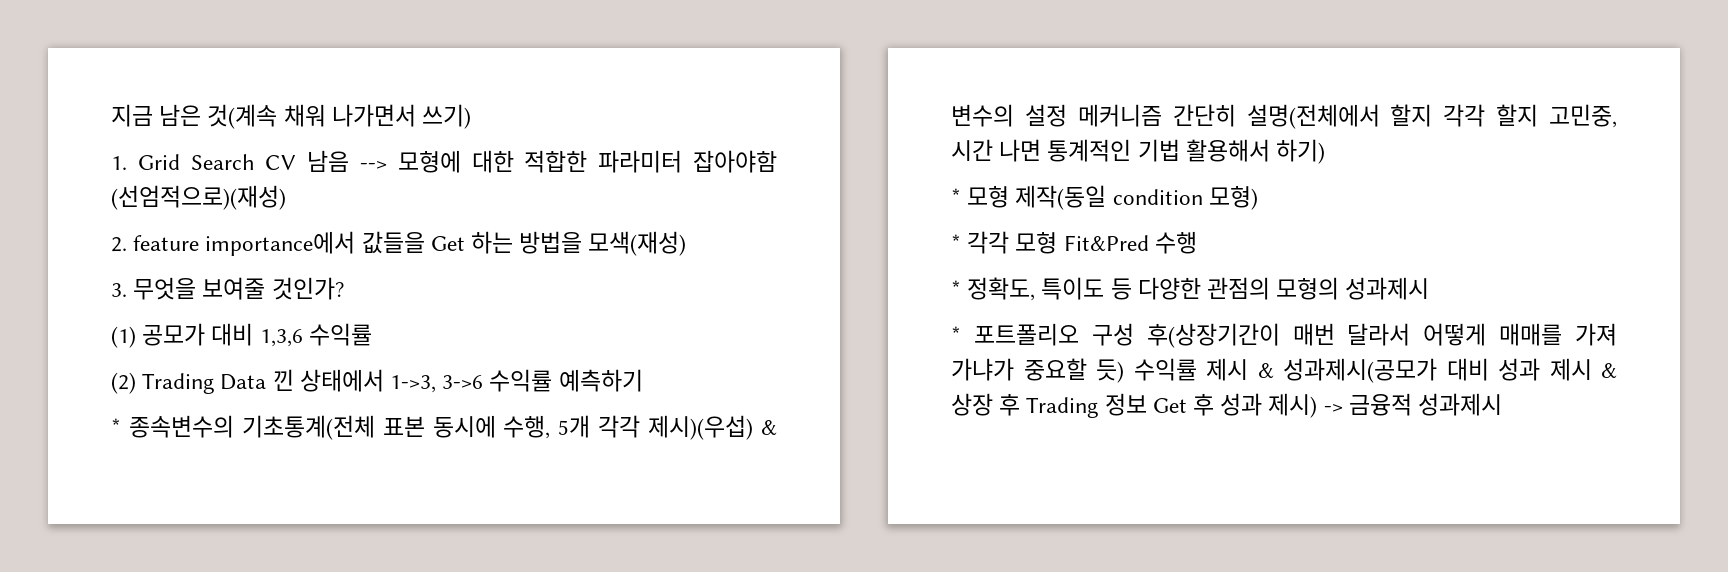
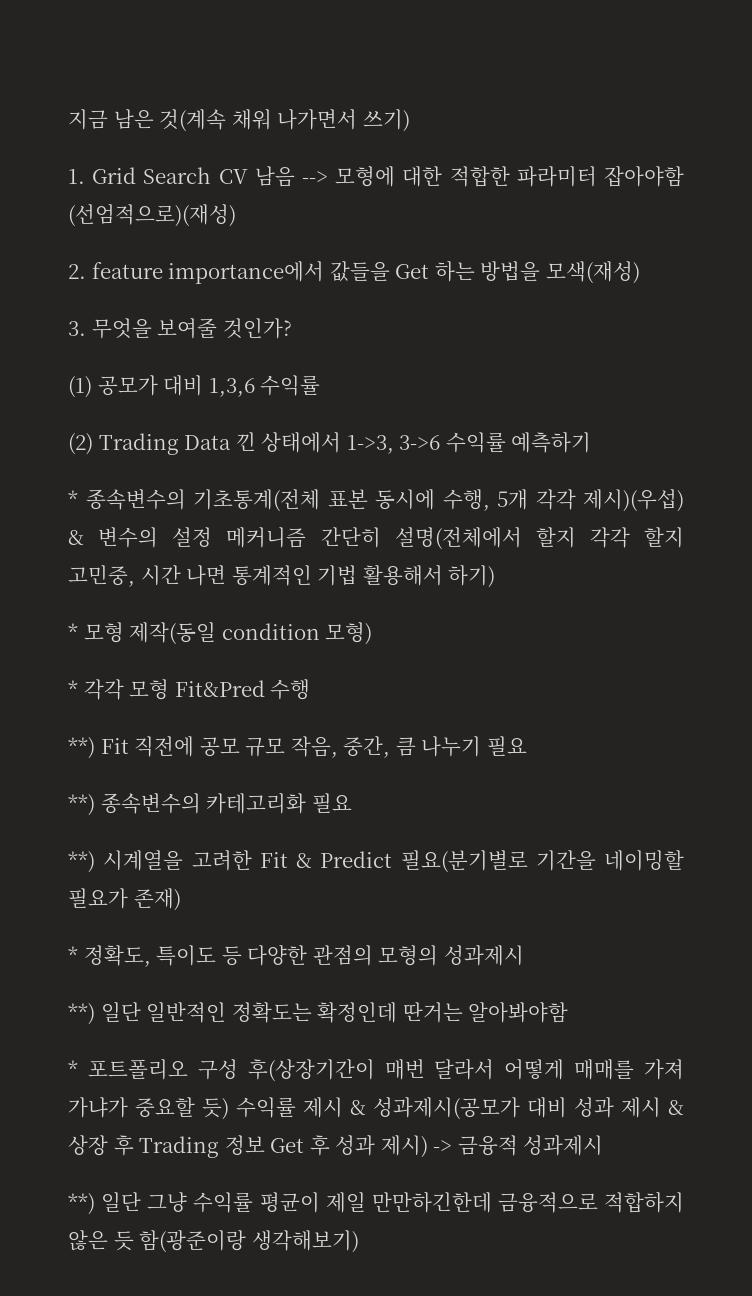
(1197, 242) none -> [68,736,527,759] [68,793,352,816] [68,850,684,873] [68,888,181,911] // **) Fit 직전에 공모 규모 작음, 중간, 큼 나누기 필요 // **) 종속변수의 카테고리화 필요 // **) 시계열을 고려한 Fit & Predict 필요(분기별로 기간을 네이밍할 필요가 존재)
(1430, 288) none -> [68,1002,569,1025] // **) 일단 일반적인 정확도는 확정인데 딴거는 알아봐야함
(1503, 404) none -> [68,1192,684,1215] [68,1230,359,1253] // **) 일단 그냥 수익률 평균이 제일 만만하긴한데 금융적으로 적합하지 않은 듯 함(광준이랑 생각해보기)

